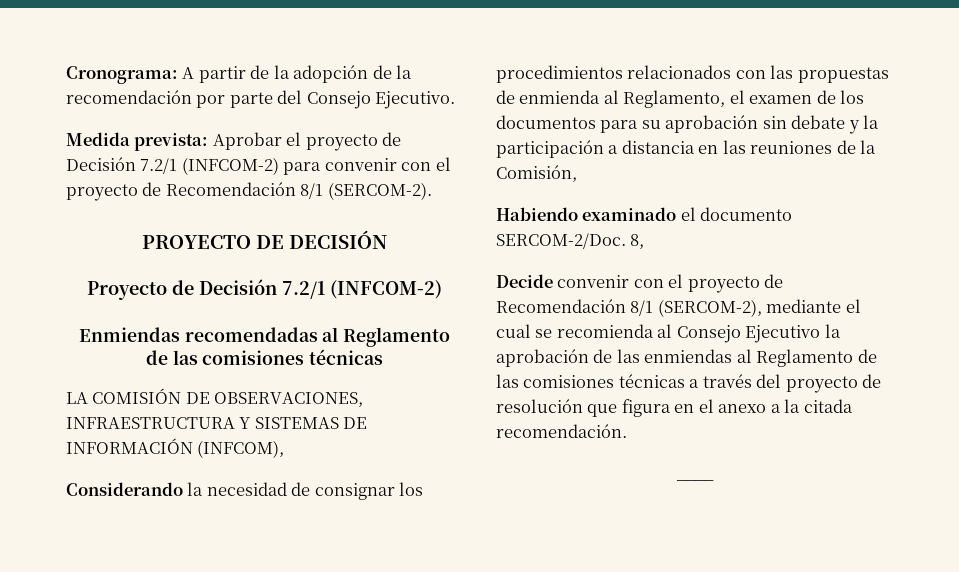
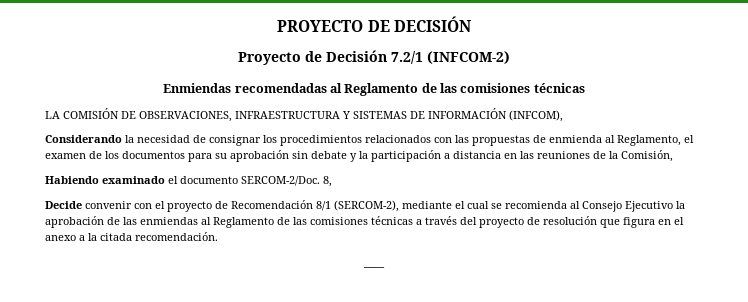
[66,65,413,84] [66,90,456,109] [66,132,402,151] [66,157,451,175] [66,182,432,201] Cronograma: A partir de la adopción de la recomendación por parte del Consejo Ejecutivo. // Medida prevista: Aprobar el proyecto de Decisión 7.2/1 (INFCOM-2) para convenir con el proyecto de Recomendación 8/1 (SERCOM-2). // -> (277, 26) none

